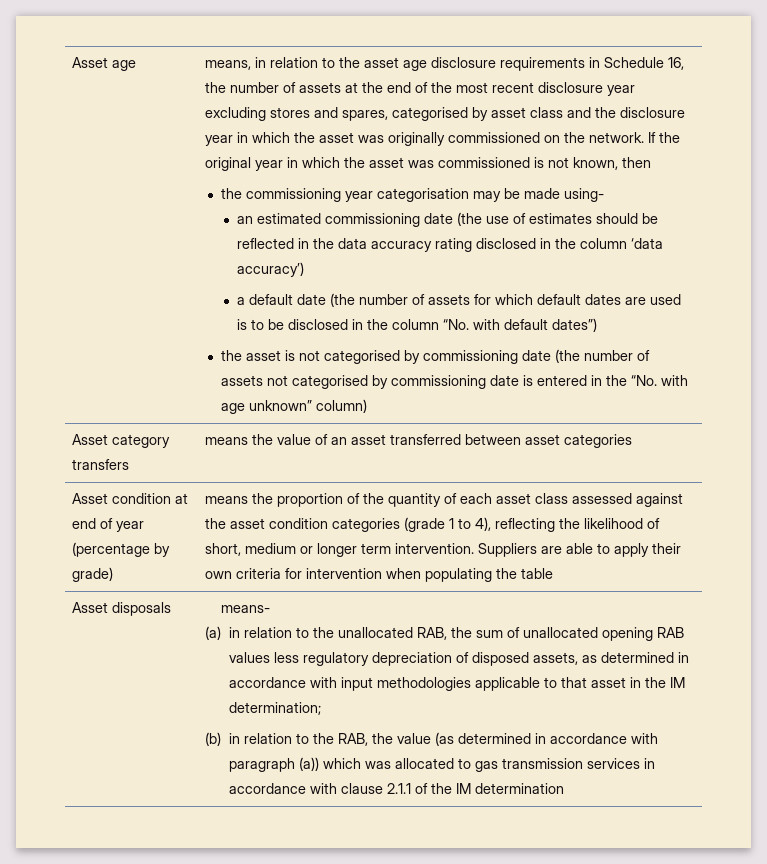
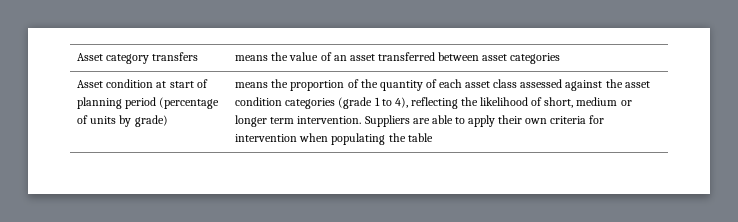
[72,57,137,71] [205,57,685,71] [205,82,636,96] [205,107,686,121] [205,132,681,146] [205,157,652,171] [221,188,605,202] [236,212,658,227] [236,238,663,252] [236,262,304,277] [236,293,681,307] [236,318,597,332] [221,349,651,364] [221,375,689,389] [221,399,368,414] [72,434,109,445] Asset age | means, in relation to the asset age disclosure requirements in Schedule 16, the number of assets at the end of the most recent disclosure year excluding stores and spares, categorised by asset class and the disclosure year in which the asset was originally commissioned on the network. If the original year in which the asset was commissioned is not known, then // the commissioning year categorisation may be made using- // an estimated commissioning date (the use of estimates should be reflected in the data accuracy rating disclosed in the column ‘data accuracy’) // a default date (the number of assets for which default dates are used is to be disclosed in the column “No. with default dates”) // the asset is not categorised by commissioning date (the number of assets not categorised by commissioning date is entered in the “No. with age unknown” column) // Asset -> [77,53,104,61] Asset
[72,518,145,532] [72,542,151,557] end of year (percentage -> [169,79,208,88] [77,97,220,109] [77,115,117,124] start of planning period (percentage of units
[72,602,172,616] [220,605,270,613] [205,626,684,641] [228,652,689,666] [228,677,685,691] [228,702,321,715] [205,732,658,746] [228,757,655,772] [228,783,564,794] // Asset disposals | means- // (a) in relation to the unallocated RAB, the sum of unallocated opening RAB values less regulatory depreciation of disposed assets, as determined in accordance with input methodologies applicable to that asset in the IM determination; // (b) in relation to the RAB, the value (as determined in accordance with paragraph (a)) which was allocated to gas transmission services in accordance with clause 2.1.1 of the IM determination -> (433, 137) none

